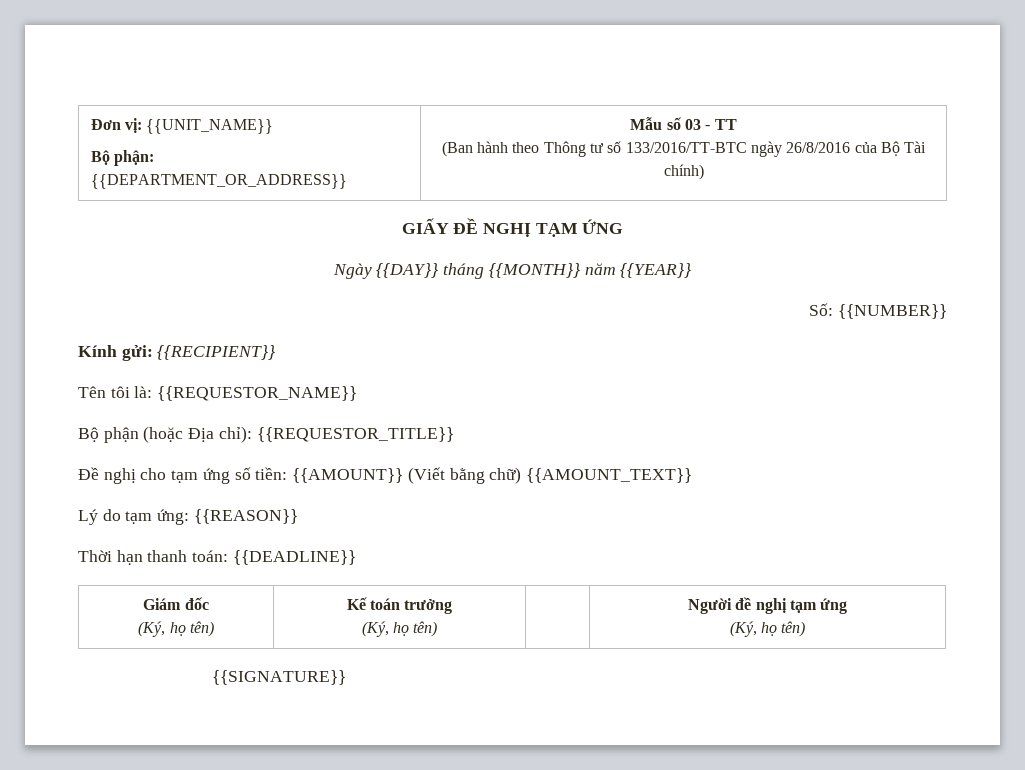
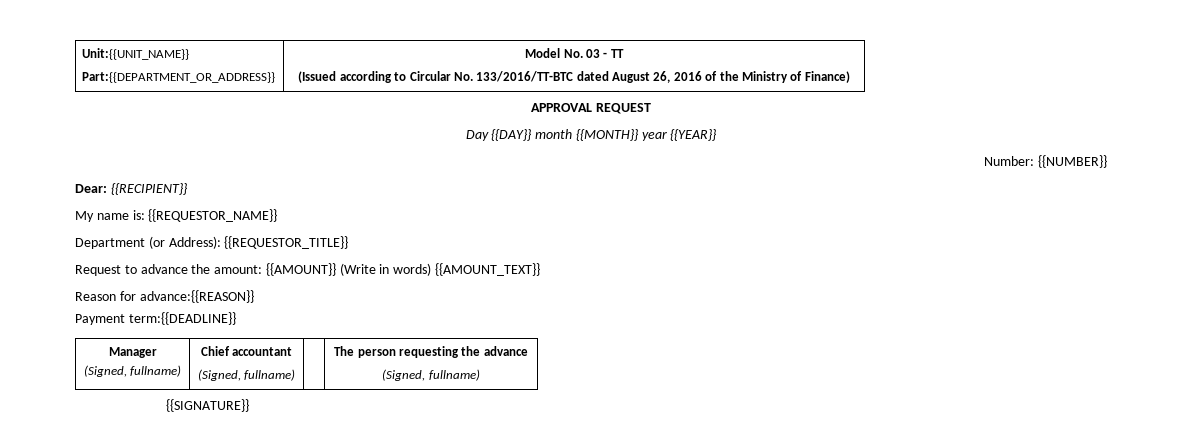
[90,118,274,134] [90,150,155,166] [90,174,347,189] [630,117,737,130] [441,141,927,157] [663,164,704,180] [401,218,624,237] [332,263,616,279] Đơn vị: {{UNIT_NAME}} // Bộ phận: {{DEPARTMENT_OR_ADDRESS}} | Mẫu số 03 - TT // (Ban hành theo Thông tư số 133/2016/TT-BTC ngày 26/8/2016 của Bộ Tài chính) // GIẤY ĐỀ NGHỊ TẠM ỨNG // Ngày {{DAY}} tháng {{MONTH}} năm -> [82,48,190,60] [82,72,276,83] [525,48,624,58] [298,71,850,83] [531,103,651,114] [465,129,667,141] Unit:{{UNIT_NAME}} // Part:{{DEPARTMENT_OR_ADDRESS}} | Model No. 03 - TT // (Issued according to Circular No. 133/2016/TT-BTC dated August 26, 2016 of the Ministry of Finance) // APPROVAL REQUEST // Day {{DAY}} month {{MONTH}} year
[809,303,834,316] Số: -> [984,156,1035,166] Number:
[78,345,153,361] Kính gửi: -> [75,184,107,193] Dear:
[78,386,358,401] [78,426,454,443] [78,467,692,484] [78,509,298,525] [78,550,356,565] [143,597,209,610] [138,621,214,637] [346,597,453,614] [361,621,438,637] [687,597,848,614] [729,621,806,637] Tên tôi là: {{REQUESTOR_NAME}} // Bộ phận (hoặc Địa chỉ): {{REQUESTOR_TITLE}} // Đề nghị cho tạm ứng số tiền: {{AMOUNT}} (Viết bằng chữ) {{AMOUNT_TEXT}} // Lý do tạm ứng: {{REASON}} // Thời hạn thanh toán: {{DEADLINE}} // Giám đốc // (Ký, họ tên) | Kế toán trưởng // (Ký, họ tên) | | Người đề nghị tạm ứng // (Ký, họ tên) -> [75,209,278,222] [75,236,349,249] [75,263,541,276] [75,290,254,303] [75,312,236,325] [108,347,157,358] [83,365,182,377] [200,346,293,356] [197,369,296,381] [334,346,528,358] [382,369,480,381] My name is: {{REQUESTOR_NAME}} // Department (or Address): {{REQUESTOR_TITLE}} // Request to advance the amount: {{AMOUNT}} (Write in words) {{AMOUNT_TEXT}} // Reason for advance:{{REASON}} // Payment term:{{DEADLINE}} // Manager // (Signed, fullname) | Chief accountant // (Signed, fullname) | | The person requesting the advance // (Signed, fullname)

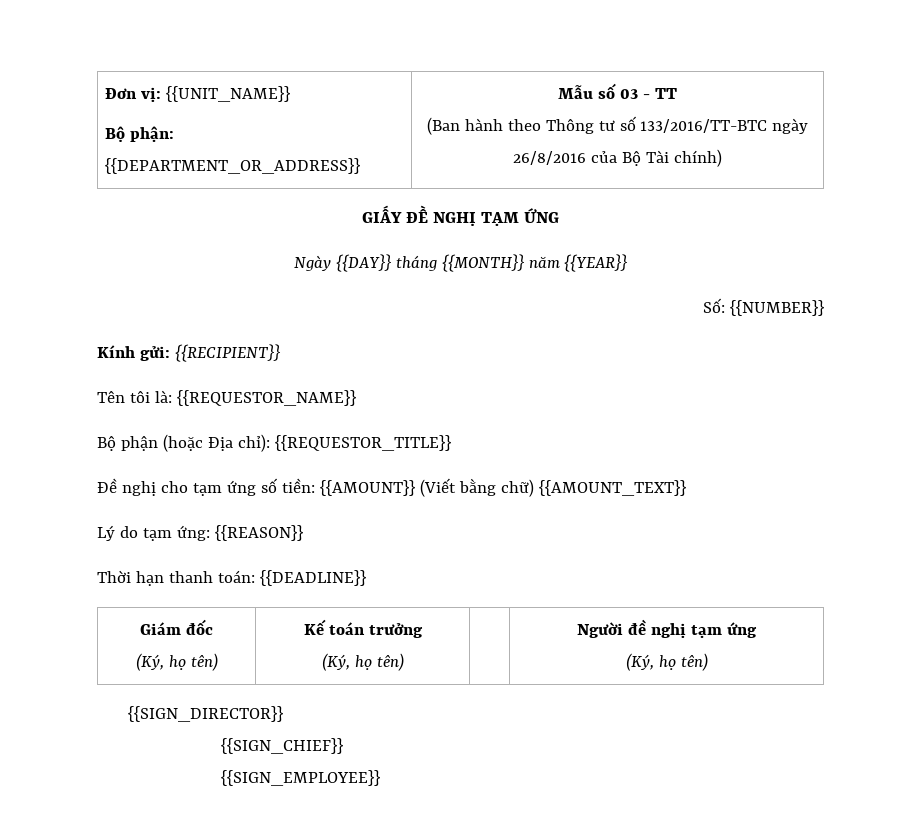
[82,48,190,60] [82,72,276,83] [525,48,624,58] [298,71,850,83] [531,103,651,114] [465,129,667,141] Unit:{{UNIT_NAME}} // Part:{{DEPARTMENT_OR_ADDRESS}} | Model No. 03 - TT // (Issued according to Circular No. 133/2016/TT-BTC dated August 26, 2016 of the Ministry of Finance) // APPROVAL REQUEST // Day {{DAY}} month {{MONTH}} year -> [105,86,291,102] [105,126,175,142] [105,158,361,174] [558,83,677,99] [426,116,809,135] [513,149,722,167] [362,205,559,226] [293,254,560,272] Đơn vị: {{UNIT_NAME}} // Bộ phận: {{DEPARTMENT_OR_ADDRESS}} | Mẫu số 03 - TT // (Ban hành theo Thông tư số 133/2016/TT-BTC ngày 26/8/2016 của Bộ Tài chính) // GIẤY ĐỀ NGHỊ TẠM ỨNG // Ngày {{DAY}} tháng {{MONTH}} năm
[984,156,1035,166] Number: -> [703,298,726,313] Số:
[75,184,107,193] Dear: -> [97,345,170,361] Kính gửi:
[75,209,278,222] [75,236,349,249] [75,263,541,276] [75,290,254,303] [75,312,236,325] [108,347,157,358] [83,365,182,377] [200,346,293,356] [197,369,296,381] [334,346,528,358] [382,369,480,381] [166,399,250,412] My name is: {{REQUESTOR_NAME}} // Department (or Address): {{REQUESTOR_TITLE}} // Request to advance the amount: {{AMOUNT}} (Write in words) {{AMOUNT_TEXT}} // Reason for advance:{{REASON}} // Payment term:{{DEADLINE}} // Manager // (Signed, fullname) | Chief accountant // (Signed, fullname) | | The person requesting the advance // (Signed, fullname) // {{SIGNATURE}} -> [97,390,356,406] [97,434,451,452] [97,478,686,497] [97,525,303,541] [97,570,366,586] [140,619,213,635] [135,653,218,671] [303,619,423,638] [321,653,404,671] [577,619,757,638] [625,653,708,671] [128,706,284,722] [221,738,344,754] [221,770,381,786] Tên tôi là: {{REQUESTOR_NAME}} // Bộ phận (hoặc Địa chỉ): {{REQUESTOR_TITLE}} // Đề nghị cho tạm ứng số tiền: {{AMOUNT}} (Viết bằng chữ) {{AMOUNT_TEXT}} // Lý do tạm ứng: {{REASON}} // Thời hạn thanh toán: {{DEADLINE}} // Giám đốc // (Ký, họ tên) | Kế toán trưởng // (Ký, họ tên) | | Người đề nghị tạm ứng // (Ký, họ tên) // {{SIGN_DIRECTOR}} // {{SIGN_CHIEF}} // {{SIGN_EMPLOYEE}}

